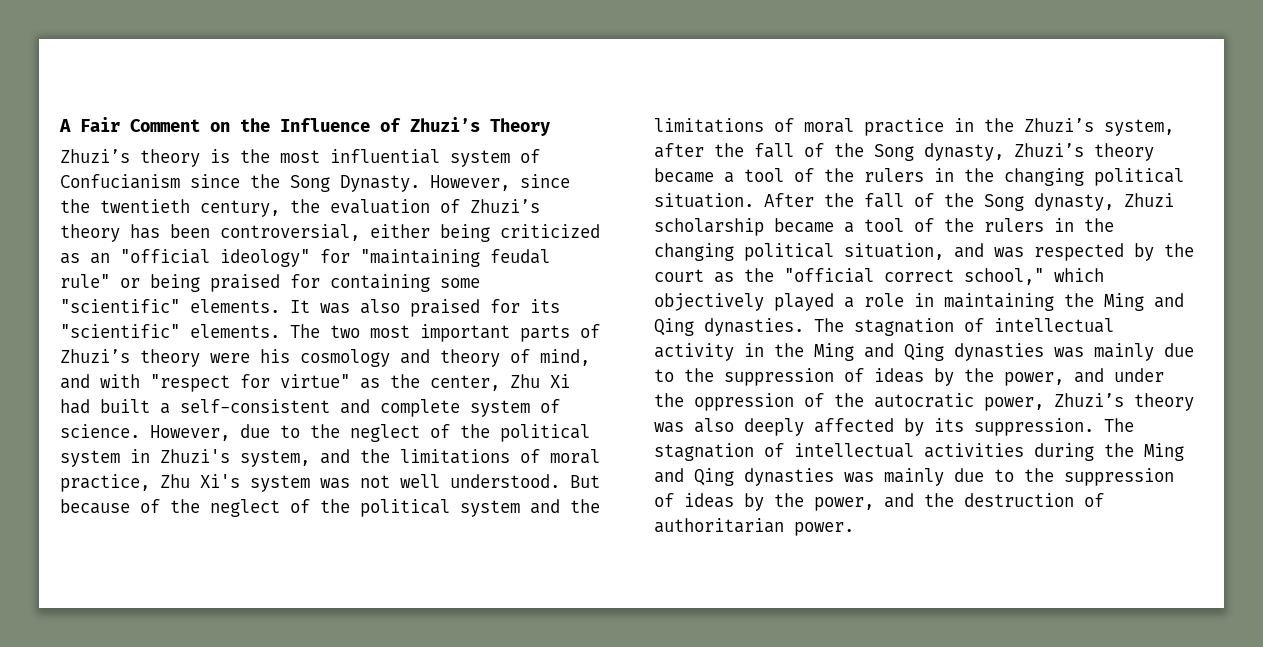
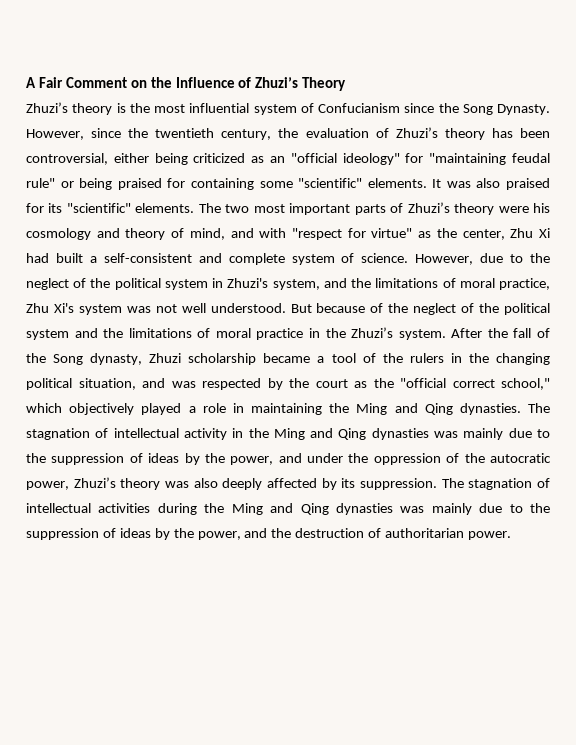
[1104,119,1174,136] [654,143,1154,161] [654,168,1184,186] [654,193,754,208] system, after the fall of the Song dynasty, Zhuzi’s theory became a tool of the rulers in the changing political situation. -> [398,329,446,340] system.

